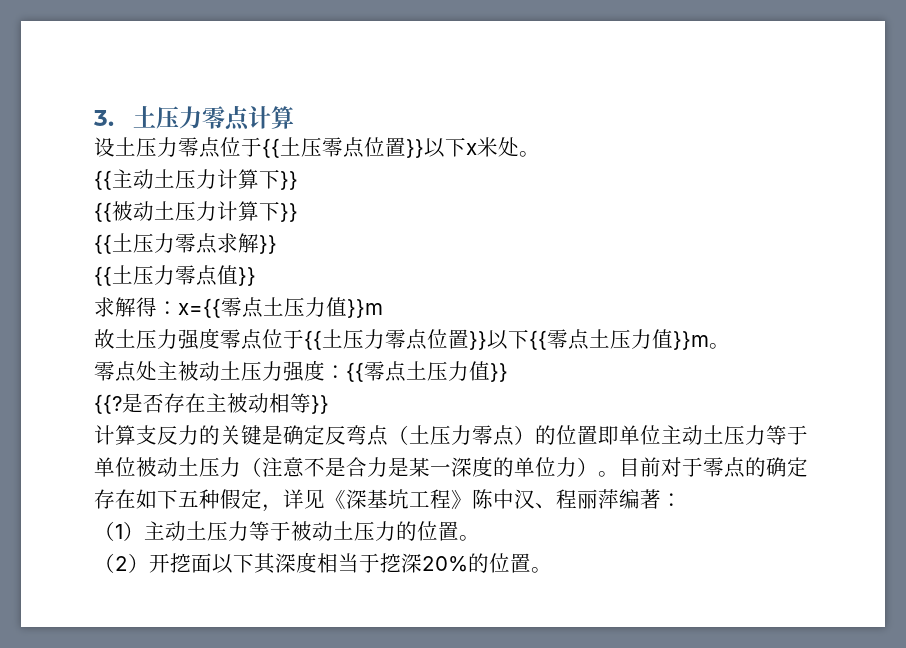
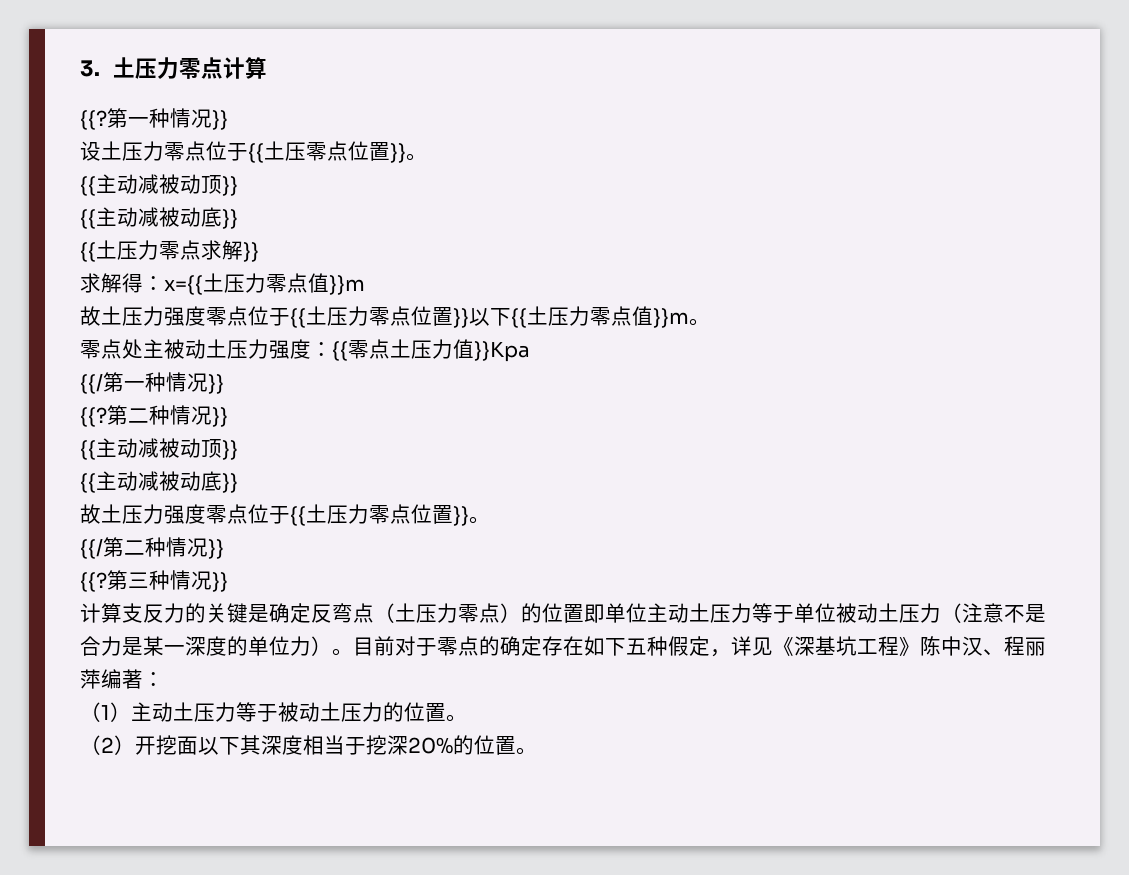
(295, 117) none -> [80,108,228,130] // {{?第一种情况}}
[424,137,519,158] 以下x米处 -> (406, 153) none
[154,169,298,190] [94,201,280,222] 土压力计算下}} // {{被动土压力计算下 -> [138,174,238,196] [80,207,222,229] 减被动顶}} // {{主动减被动底
[94,265,256,286] [94,297,326,318] {{土压力零点值}} // 求解得：x={{零点土压力 -> [80,273,308,295] 求解得：x={{土压力零点
[547,329,652,350] 零点土压力 -> [527,306,632,326] 土压力零点
[490,363,508,382] [94,393,311,414] }} // {{?是否存在主被动相等 -> [474,341,530,362] [80,372,224,394] [80,405,228,427] [80,438,238,460] [80,471,238,493] [80,504,490,526] [80,537,224,559] [80,570,212,592] }}Kpa // {{/第一种情况}} // {{?第二种情况}} // {{主动减被动顶}} // {{主动减被动底}} // 故土压力强度零点位于{{土压力零点位置}}。 // {{/第二种情况}} // {{?第三种情况

